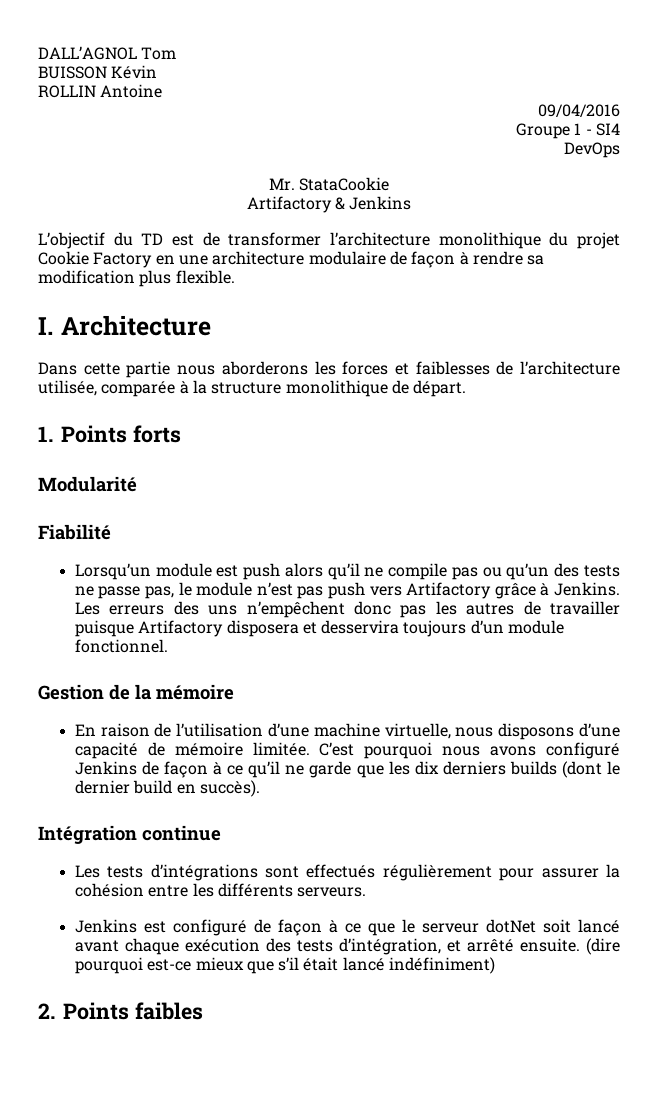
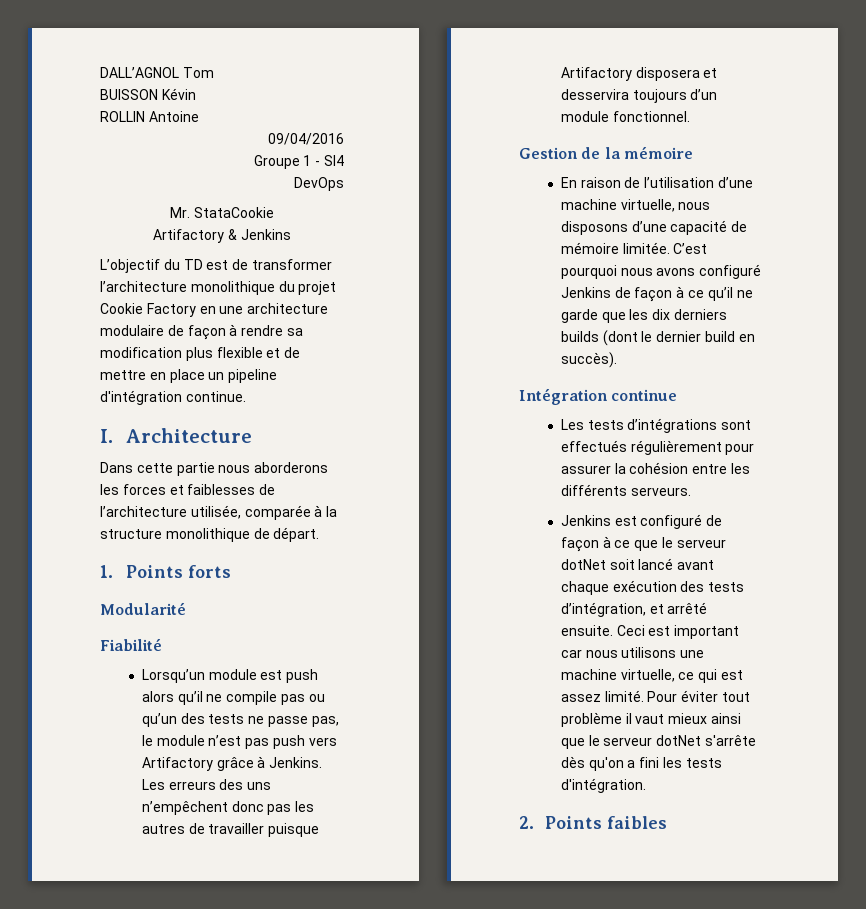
[175,270,235,284] flexible. -> [216,347,301,358] [100,369,278,383] [100,390,246,405] flexible et de mettre en place un pipeline d'intégration continue.
[586,938,621,955] [74,957,496,974] (dire pourquoi est-ce mieux que s’il était lancé indéfiniment) -> [616,625,740,639] [560,647,705,658] [560,669,743,683] [560,690,750,702] [560,712,741,727] [560,735,756,749] [560,756,722,771] [560,778,646,793] Ceci est important car nous utilisons une machine virtuelle, ce qui est assez limité. Pour éviter tout problème il vaut mieux ainsi que le serveur dotNet s'arrête dès qu'on a fini les tests d'intégration.

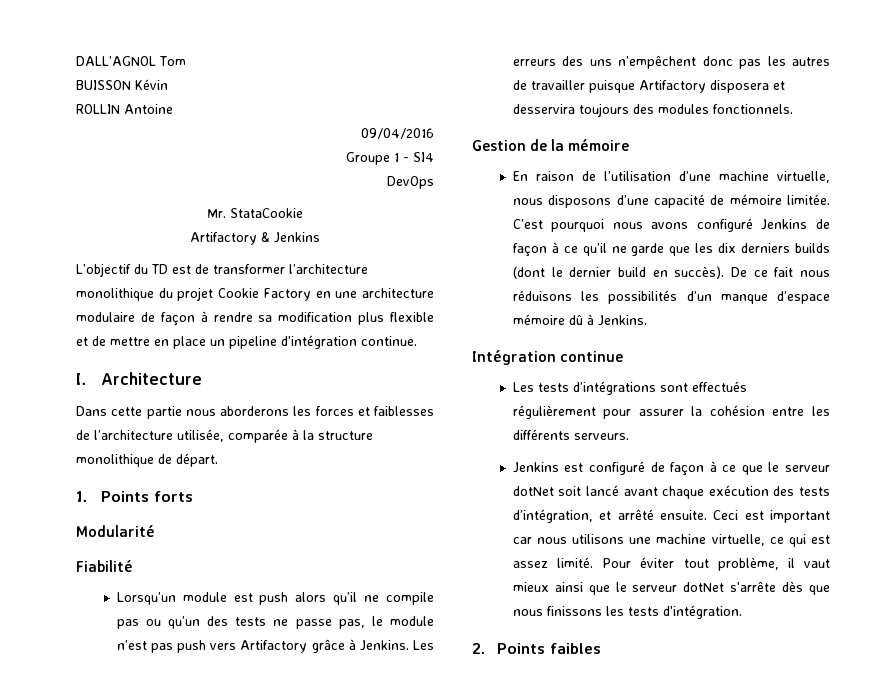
[690,89,718,100] [560,111,690,122] d’un module fonctionnel. -> [632,104,793,114] des modules fonctionnels.
(617, 360) none -> [730,267,830,277] [512,290,830,304] [512,314,647,326] De ce fait nous réduisons les possibilités d’un manque d’espace mémoire dû à Jenkins.
[560,712,622,727] problème -> [717,557,779,571] problème,
[588,757,660,771] qu'on a fini -> [808,585,830,595] [512,606,602,616] que nous finissons

